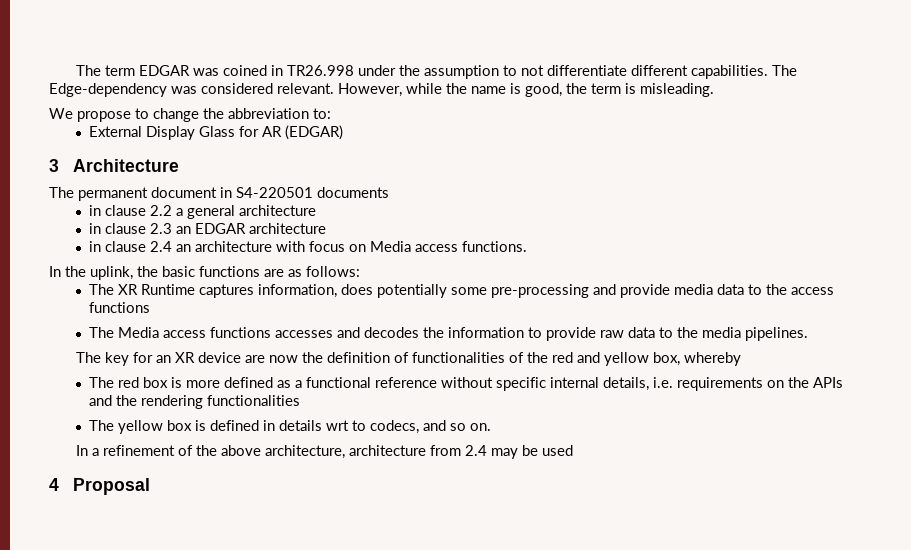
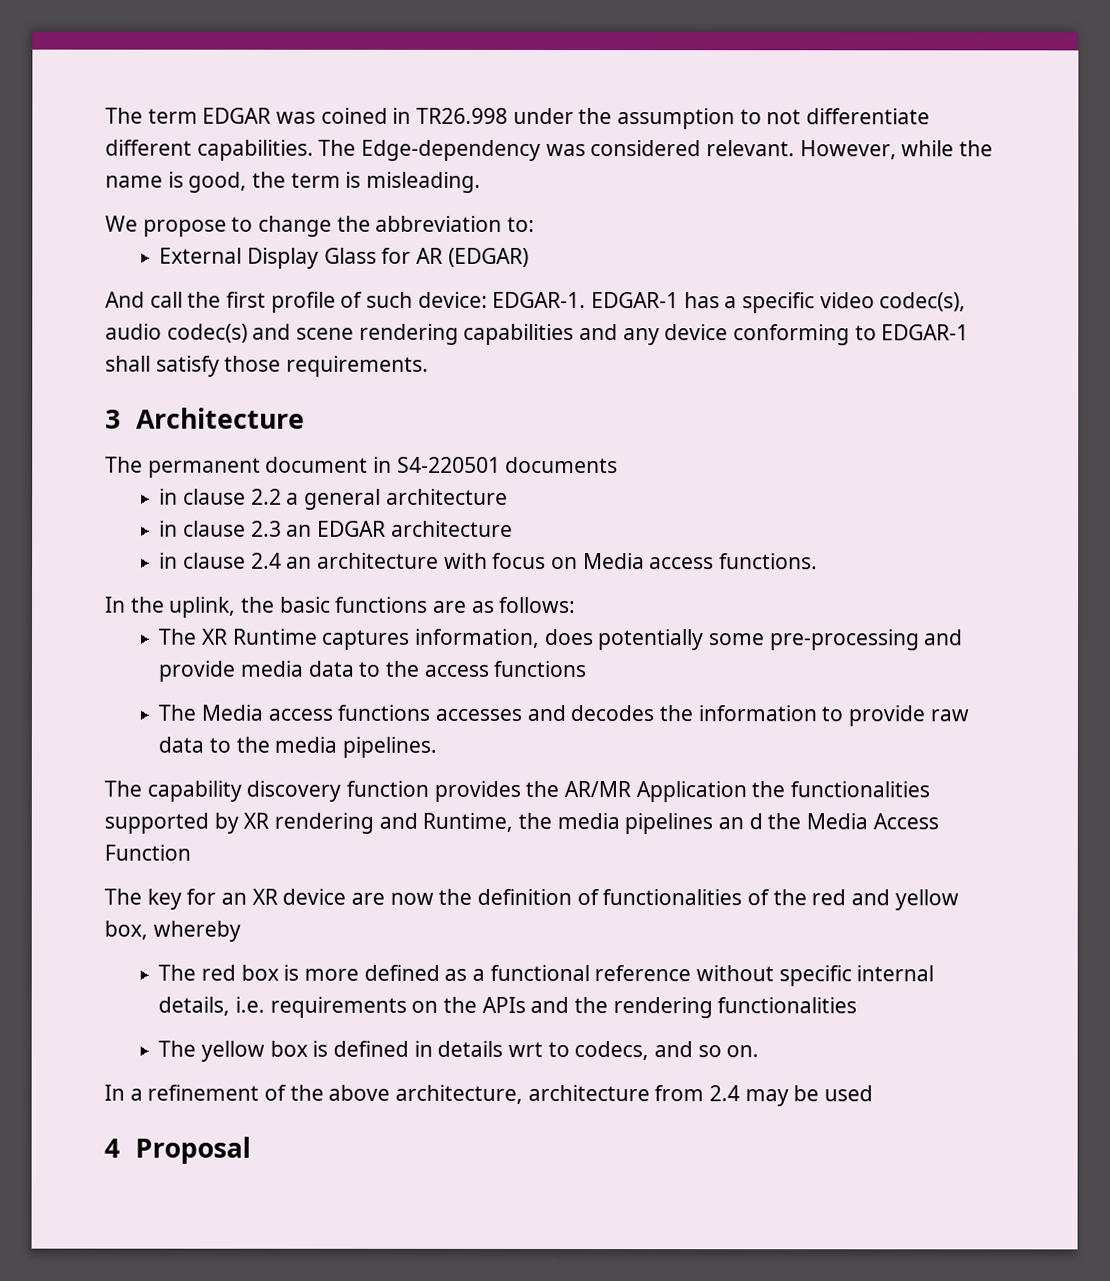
(344, 132) none -> [105,291,967,314] [105,323,970,346] [105,355,430,377] // And call the first profile of such device: EDGAR-1. EDGAR-1 has a specific video codec(s), audio codec(s) and scene rendering capabilities and any device conforming to EDGAR-1 shall satisfy those requirements.
(809, 334) none -> [104,780,931,803] [104,812,939,835] [104,844,191,861] // The capability discovery function provides the AR/MR Application the functionalities supported by XR rendering and Runtime, the media pipelines an d the Media Access Function

